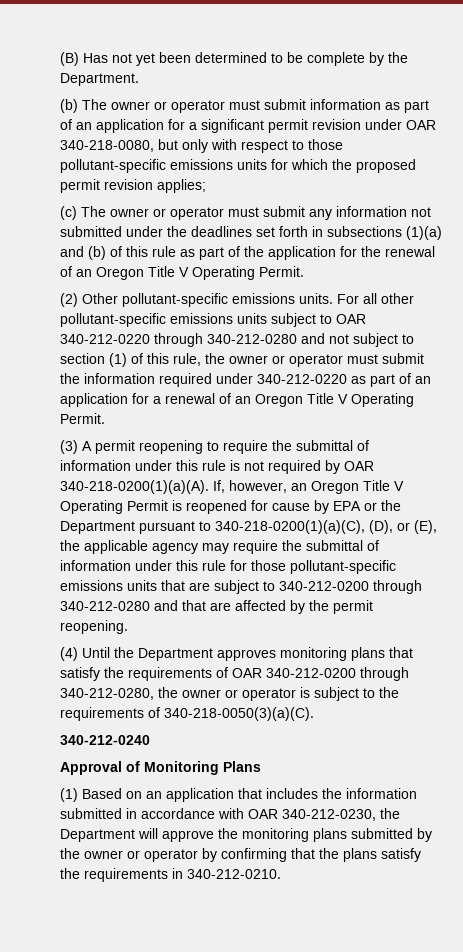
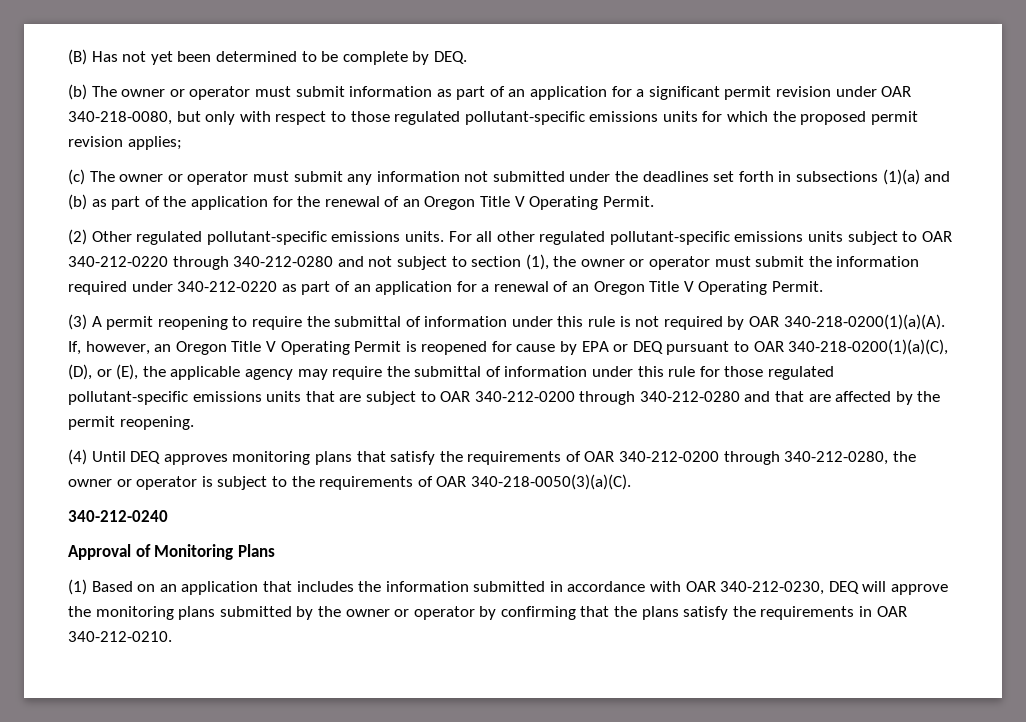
[388,52,408,63] [60,73,139,86] the Department. -> [433,51,467,64] DEQ.
(343, 144) none -> [394,111,461,125] regulated
[110,246,176,257] of this rule -> (87, 202) none
(118, 298) none -> [136,231,203,245] regulated
(414, 298) none -> [539,231,606,245] regulated
[109,353,201,367] (1) of this rule, -> [525,254,549,270] (1),
[381,500,401,511] [60,521,135,534] the Department -> [632,341,663,354] DEQ
(211, 526) none -> [753,341,784,352] OAR
(286, 565) none -> [768,366,835,380] regulated
(275, 586) none -> [440,391,471,402] OAR
[114,647,213,661] the Department -> [130,451,161,464] DEQ
(160, 712) none -> [436,476,467,487] OAR
[380,808,400,819] [60,829,135,842] the Department -> [828,581,859,594] DEQ
(183, 873) none -> [876,606,907,617] OAR

